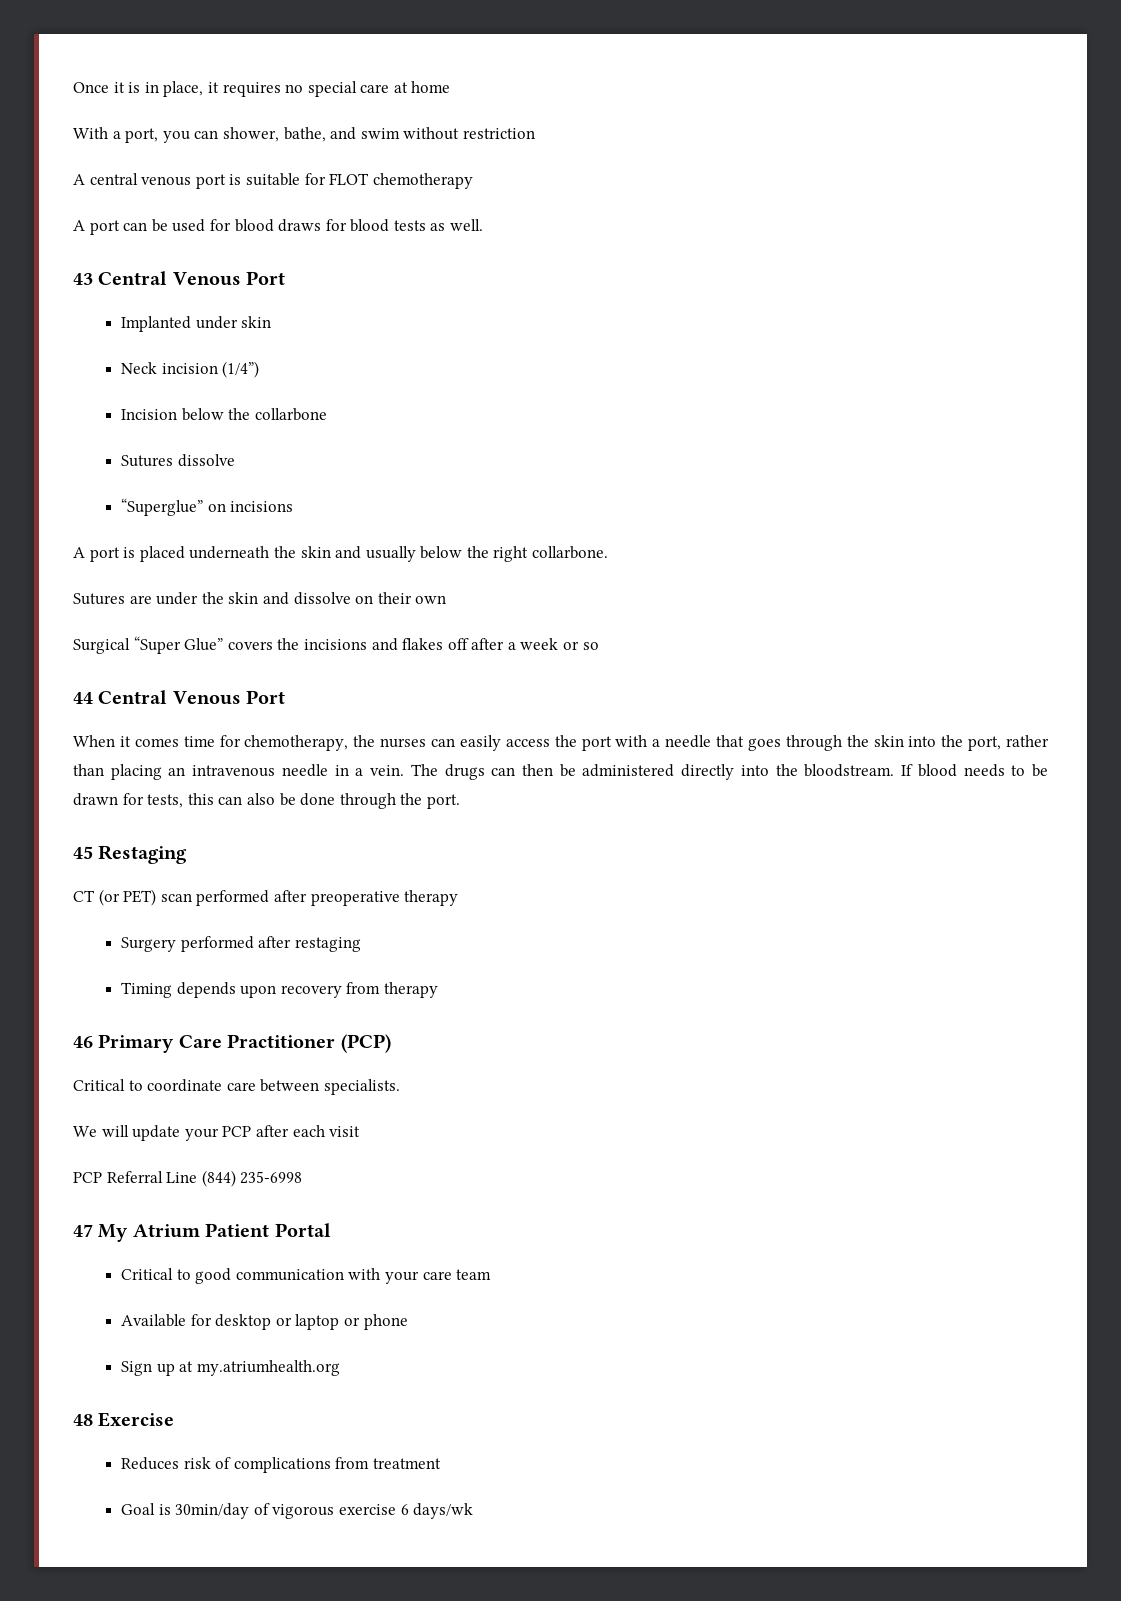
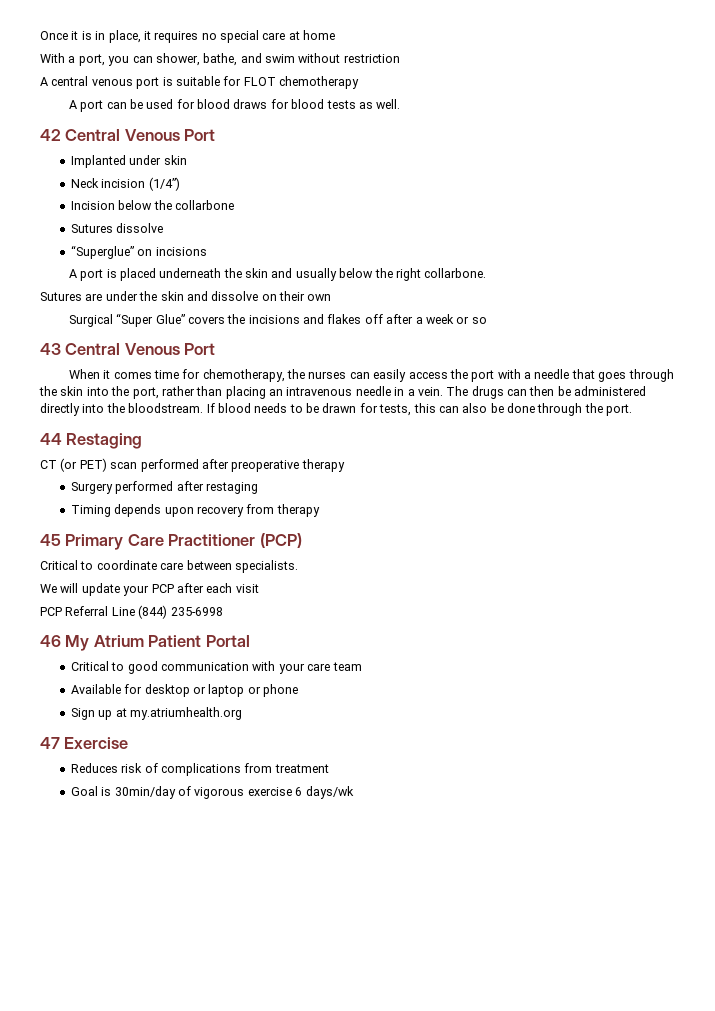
[73,273,93,285] 43 -> [40,129,61,141] 42
[73,692,93,704] 44 -> [40,343,61,355] 43
[73,846,93,859] 45 -> [40,433,62,445] 44
[73,1036,93,1048] 46 -> [40,534,61,546] 45
[73,1224,93,1237] 47 -> [40,635,61,647] 46
[73,1414,93,1426] 48 -> [40,737,60,749] 47

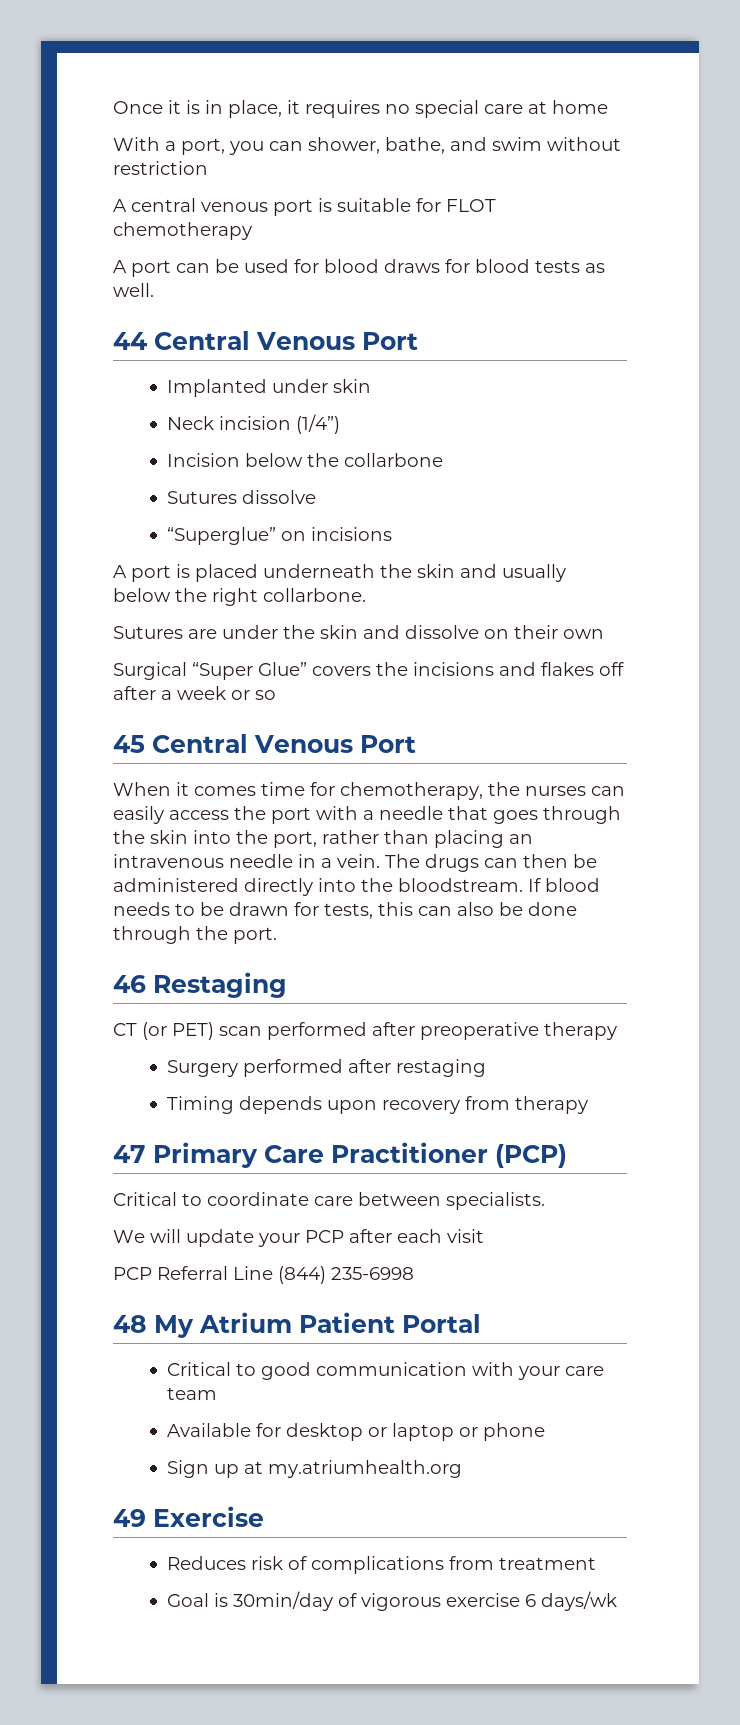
[40,129,61,141] 42 -> [113,332,147,350] 44
[40,343,61,355] 43 -> [113,735,145,753] 45
[40,433,62,445] 44 -> [113,975,146,993] 46
[40,534,61,546] 45 -> [113,1145,146,1163] 47
[40,635,61,647] 46 -> [113,1315,147,1333] 48
[40,737,60,749] 47 -> [113,1509,146,1527] 49

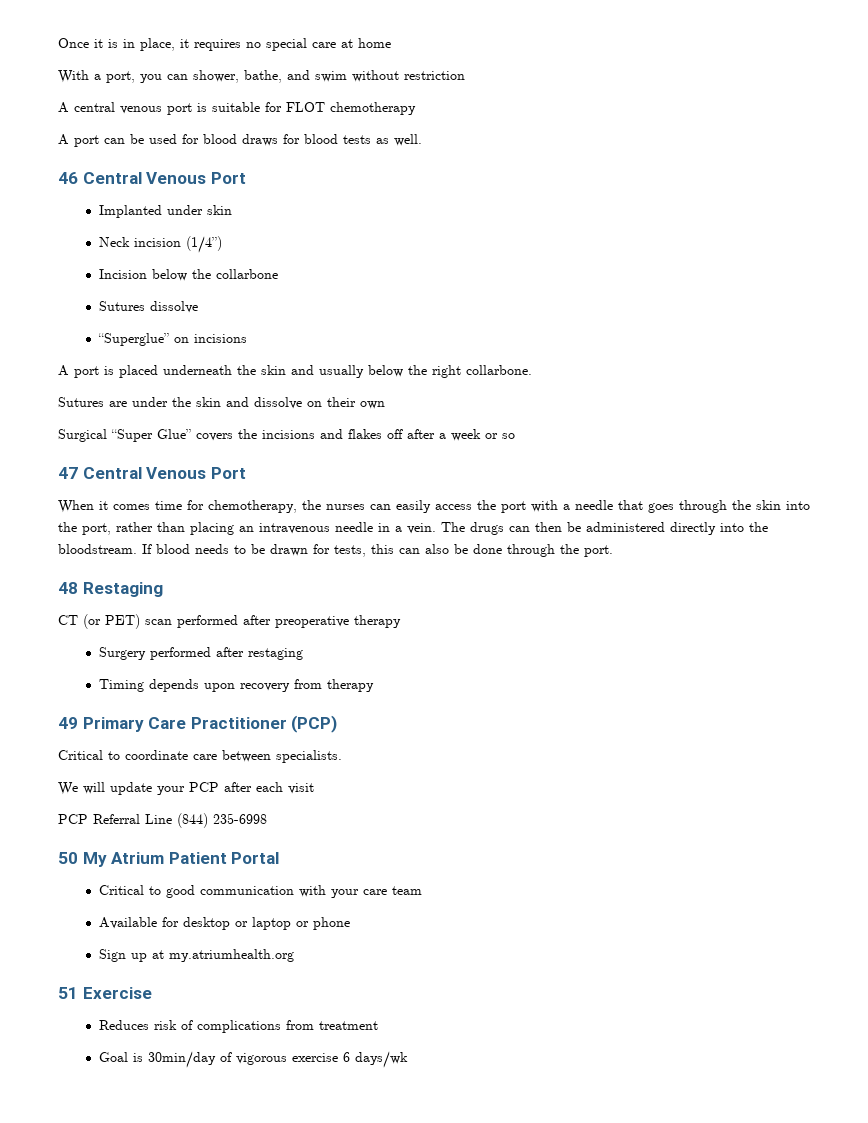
[113,332,147,350] 44 -> [58,172,78,184] 46
[113,735,145,753] 45 -> [58,467,78,479] 47
[113,975,146,993] 46 -> [58,582,78,594] 48
[113,1145,146,1163] 47 -> [58,717,78,729] 49
[113,1315,147,1333] 48 -> [58,852,78,864] 50
[113,1509,146,1527] 49 -> [58,987,78,999] 51

